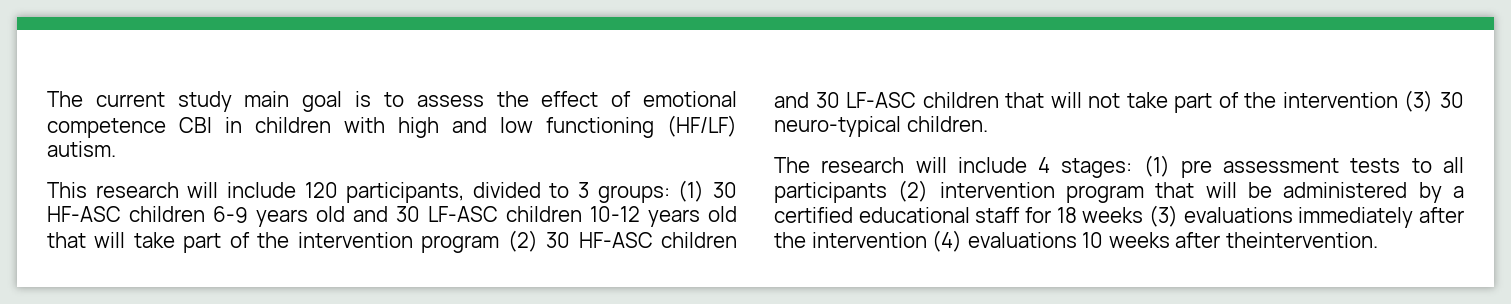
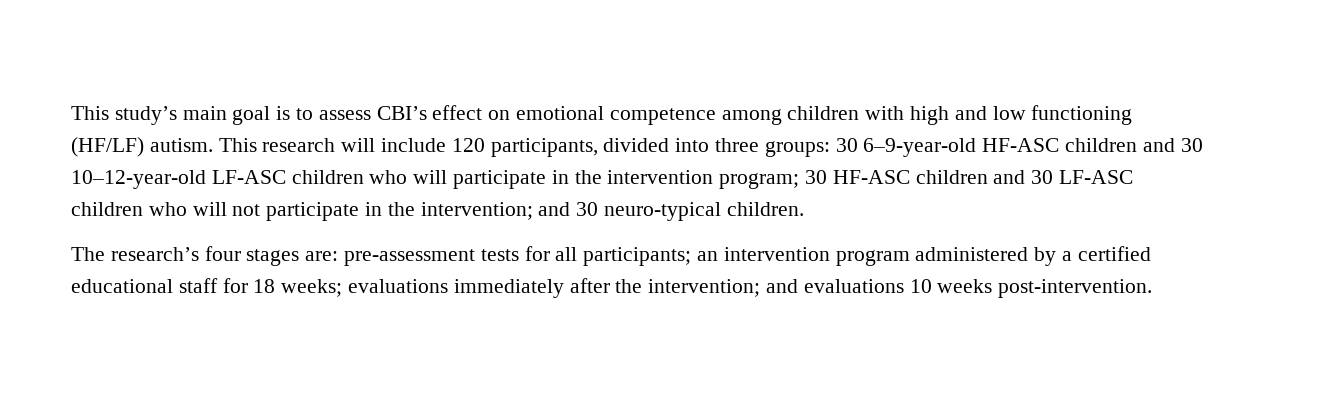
[47,91,232,112] The current study -> [71,106,177,125] This study’s
[496,91,737,107] [47,117,242,138] the effect of emotional competence CBI in -> [376,105,782,125] CBI’s effect on emotional competence among
(116, 149) // -> (213, 145) none
[549,180,737,203] [47,206,737,227] [47,230,538,253] to 3 groups: (1) 30 HF-ASC children 6-9 years old and 30 LF-ASC children 10-12 years old that will take part of the intervention program (2) -> [675,138,1203,157] [71,170,800,189] into three groups: 30 6–9-year-old HF-ASC children and 30 10–12-year-old LF-ASC children who will participate in the intervention program;
[1005,92,1045,108] that -> [148,202,187,216] who
[1126,90,1464,113] [774,116,988,137] [774,155,1464,178] [774,180,1272,203] take part of the intervention (3) 30 neuro-typical children. // The research will include 4 stages: (1) pre assessment tests to all participants (2) intervention program that will be -> [266,202,804,221] [71,246,910,266] participate in the intervention; and 30 neuro-typical children. // The research’s four stages are: pre-assessment tests for all participants; an intervention program
[1082,205,1178,227] weeks (3) -> [281,279,343,297] weeks;
[811,230,963,252] intervention (4) -> [648,279,799,297] intervention; and
[1175,232,1378,248] after theintervention. -> [998,279,1153,298] post-intervention.

